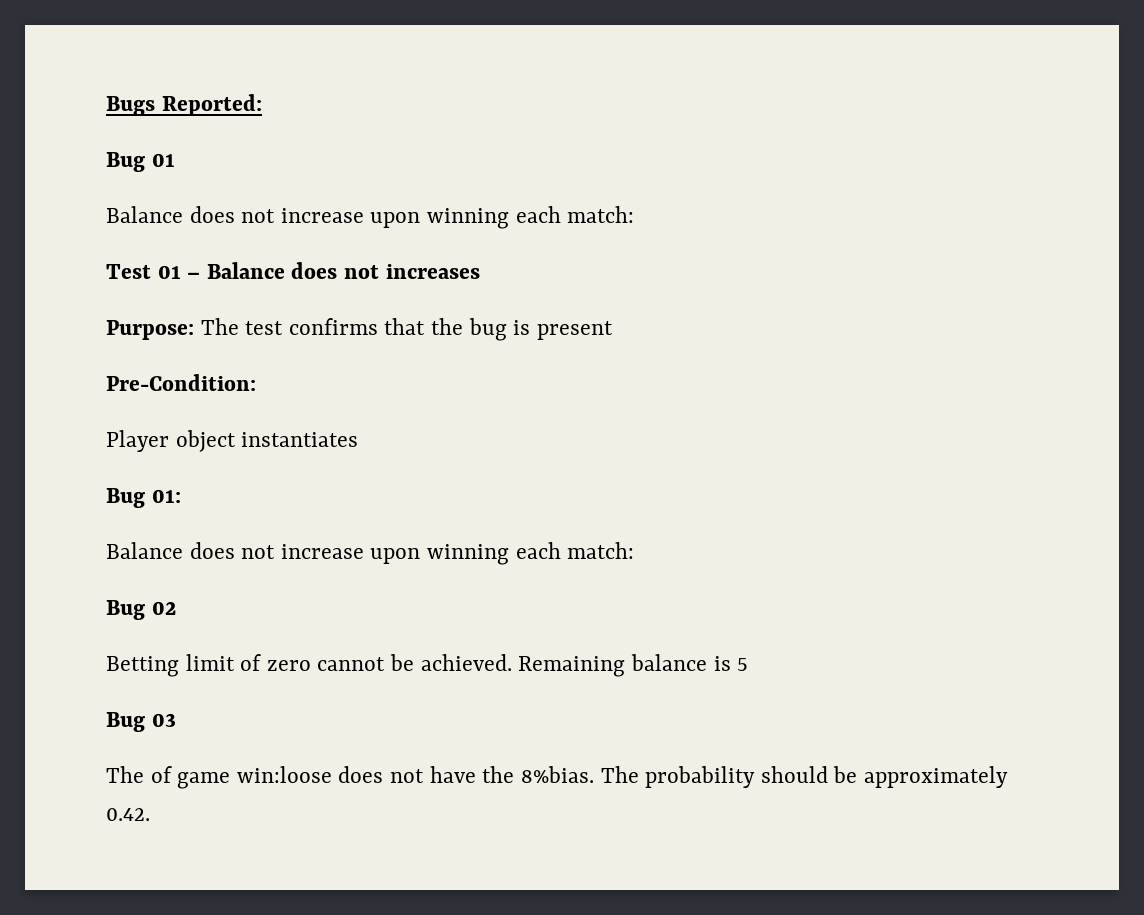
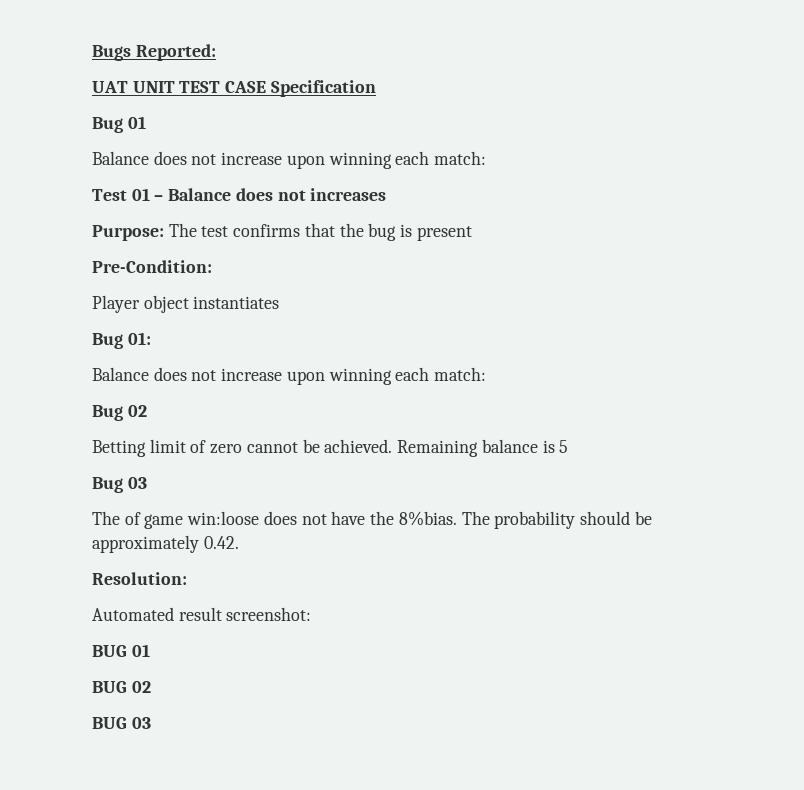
(262, 105) none -> [92,80,376,97] // UAT UNIT TEST CASE Specification
(150, 814) none -> [92,572,187,585] [92,607,312,621] [92,644,150,657] [92,681,151,693] [92,717,151,729] // Resolution: // Automated result screenshot: // BUG 01 // BUG 02 // BUG 03

